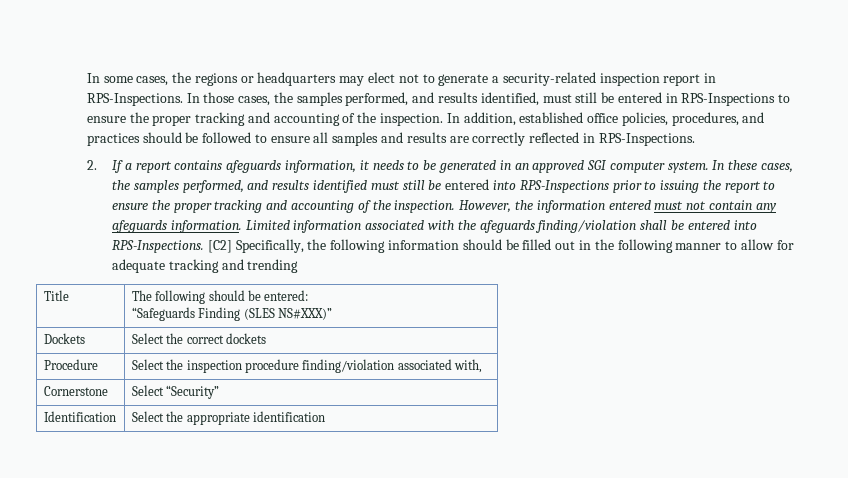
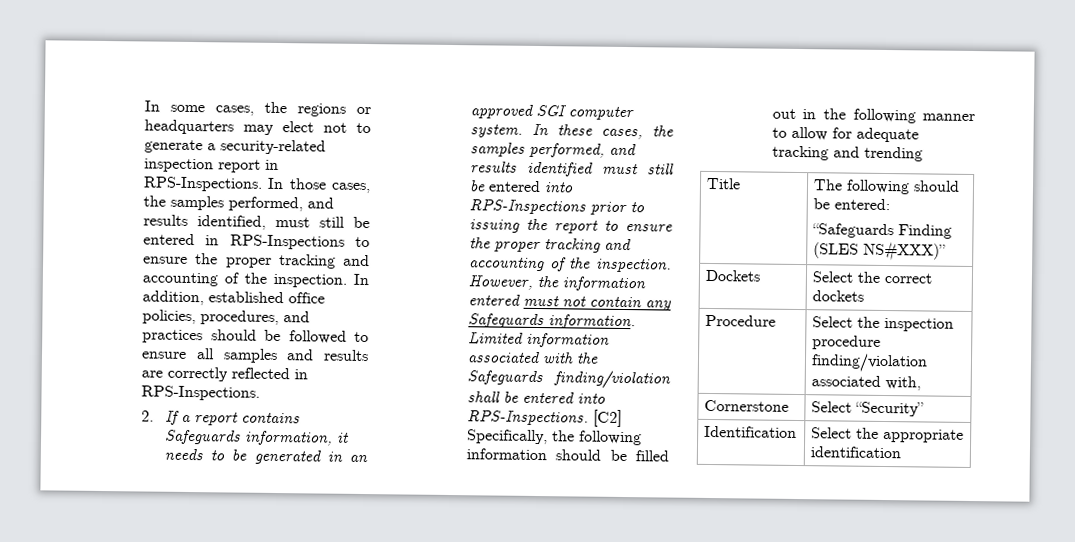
[226,160,282,173] afeguards -> [163,429,241,445] Safeguards
[112,220,168,233] afeguards -> [467,313,544,329] Safeguards
[479,220,535,233] afeguards -> [466,370,543,386] Safeguards

